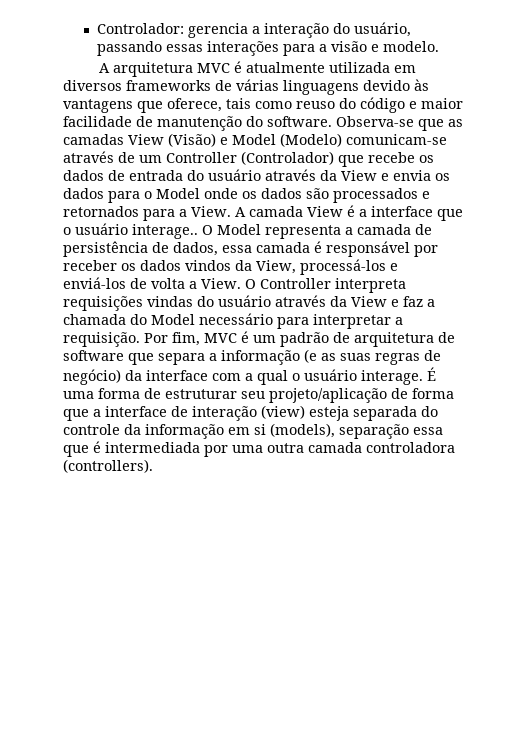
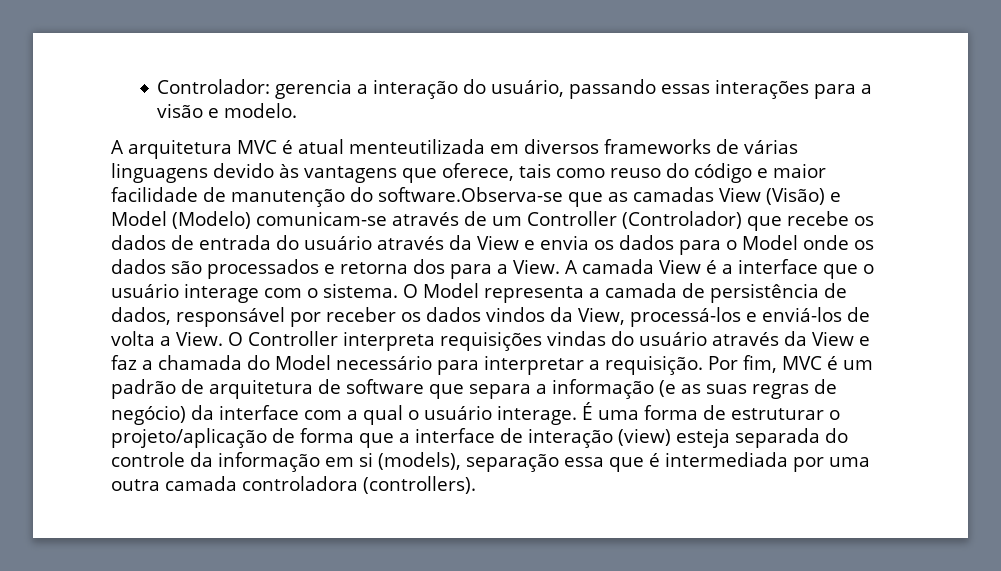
[246,62,391,73] atualmente utilizada -> [298,139,485,154] atual menteutilizada
[267,116,414,127] software. Observa-se -> [378,187,563,202] software.Observa-se
[63,206,139,217] retornados -> [340,259,445,274] retorna dos
[132,224,198,239] interage.. -> [184,283,398,303] interage com o sistema.
[222,241,322,253] essa camada é -> (171, 316) none
[241,391,265,399] seu -> [829,410,840,420] o

